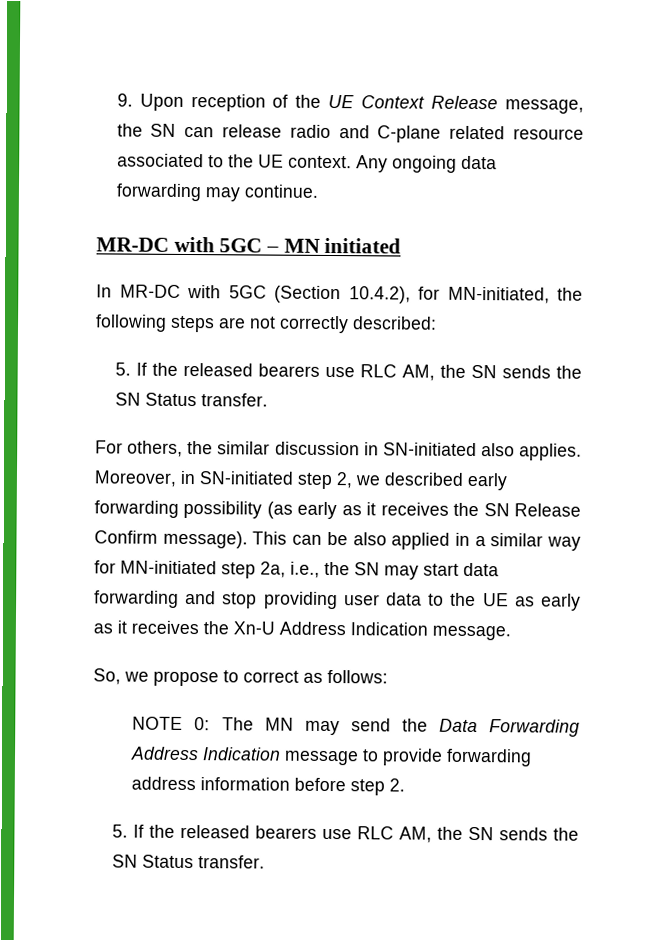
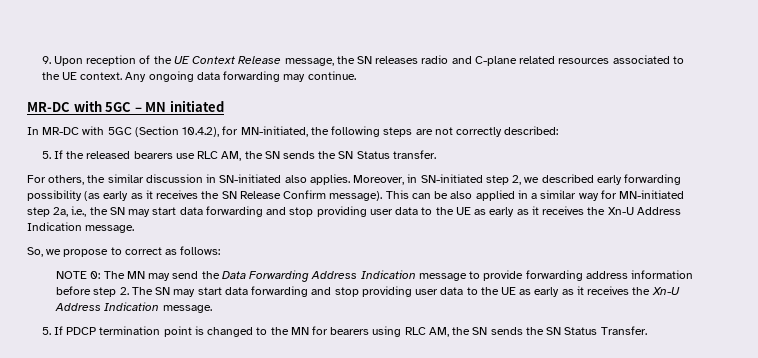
[184,124,283,138] can release -> [375,56,419,64] releases
[512,128,584,140] resource -> [558,58,610,64] resources
[111,824,579,843] [111,854,265,869] // 5. If the released bearers use RLC AM, the SN sends the SN Status transfer. -> [131,286,680,297] [55,302,212,313] [41,326,647,337] The SN may start data forwarding and stop providing user data to the UE as early as it receives the Xn-U Address Indication message. // 5. If PDCP termination point is changed to the MN for bearers using RLC AM, the SN sends the SN Status Transfer.

